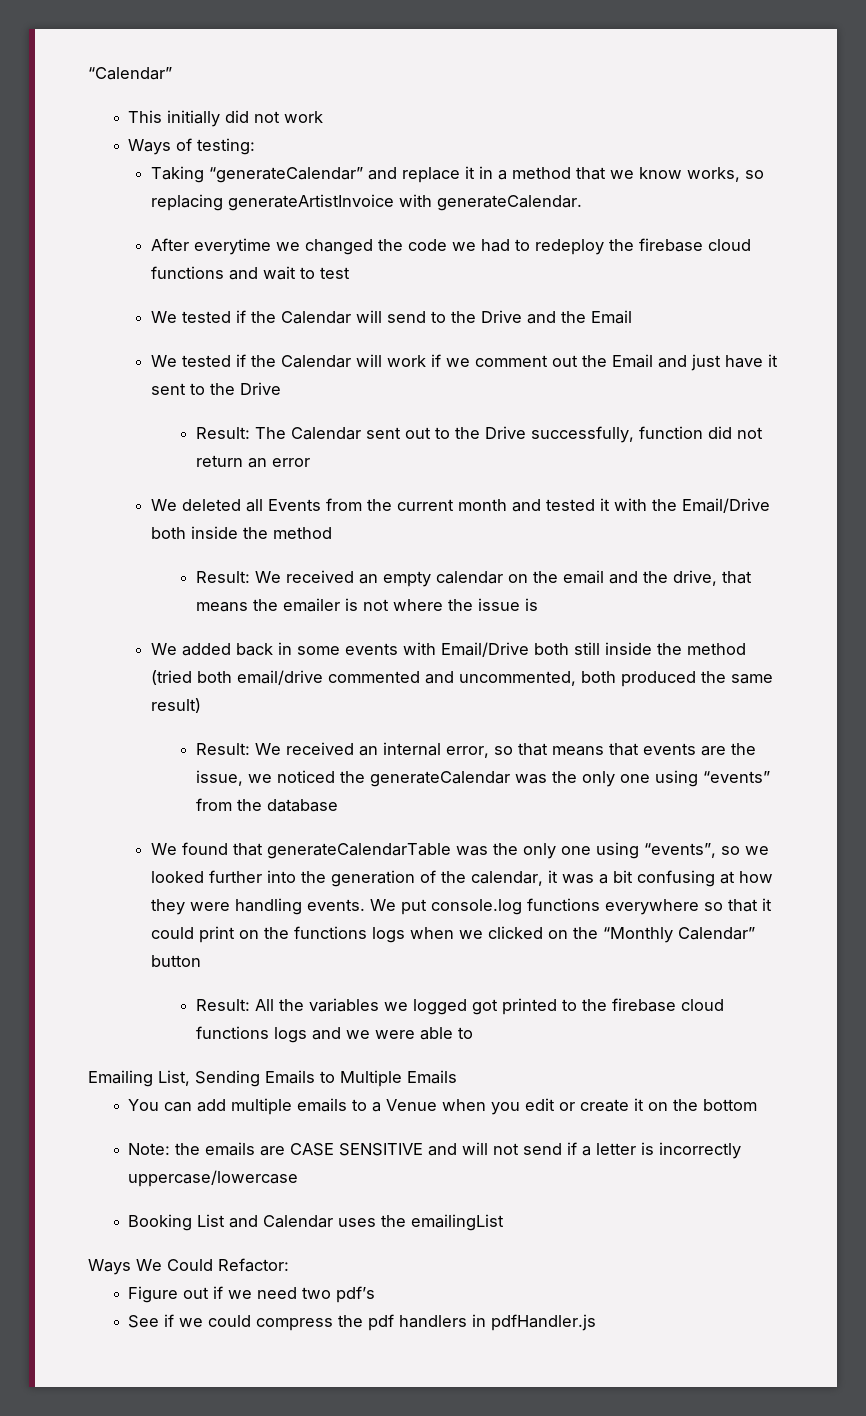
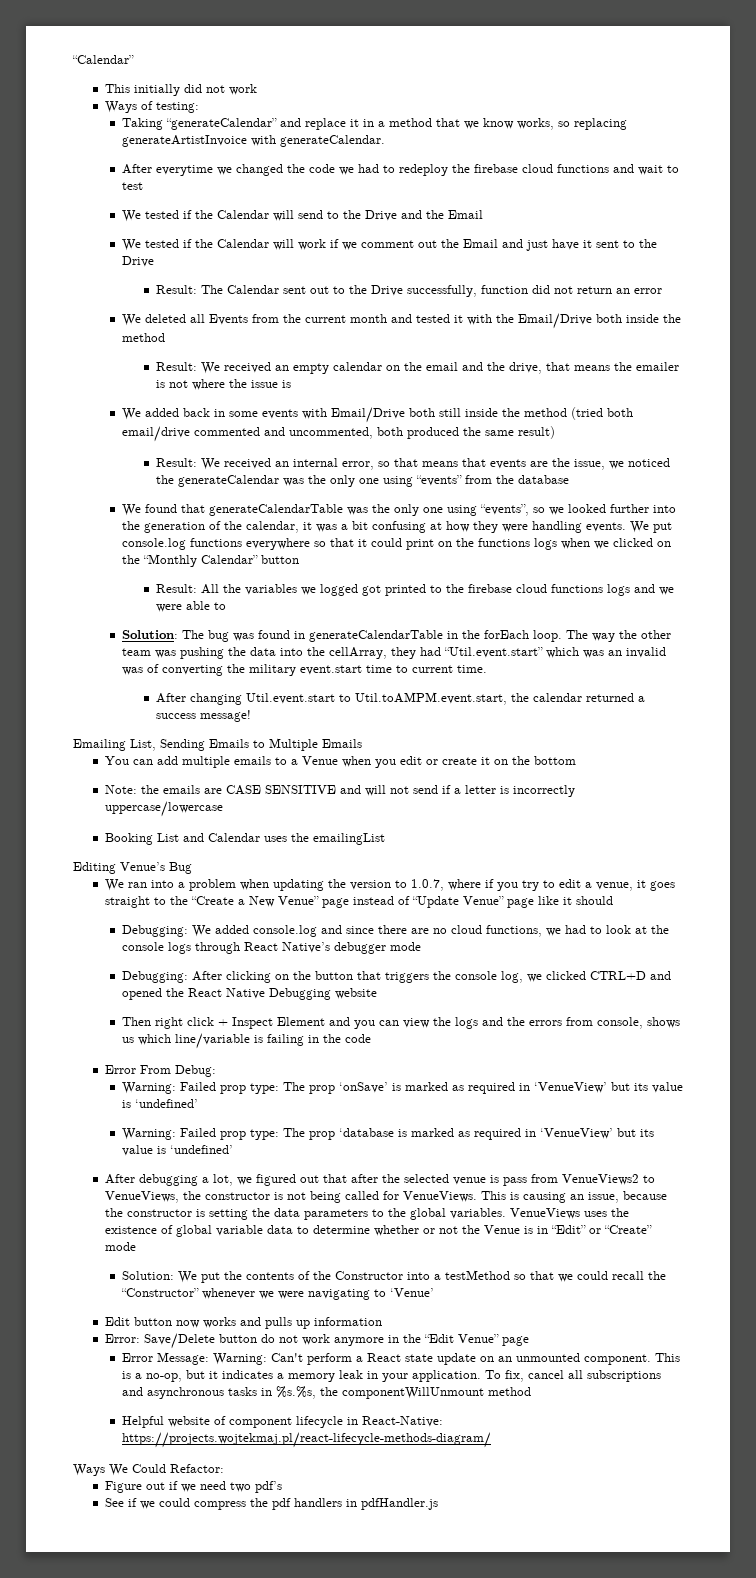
(473, 1033) none -> [121,630,671,642] [121,647,666,659] [121,664,487,676] [156,692,646,705] [156,710,252,722] // Solution: The bug was found in generateCalendarTable in the forEach loop. The way the other team was pushing the data into the cellArray, they had “Util.event.start” which was an invalid was of converting the military event.start time to current time. // After changing Util.event.start to Util.toAMPM.event.start, the calendar returned a success message!
(505, 1222) none -> [73,862,192,874] [104,879,675,891] [104,896,613,908] [121,925,669,937] [121,942,421,954] [121,971,671,983] [121,988,377,1000] [121,1017,680,1029] [121,1033,371,1049] [104,1065,216,1077] [121,1082,683,1094] [121,1099,198,1108] [121,1128,654,1140] [121,1145,233,1156] [104,1174,655,1186] [104,1191,667,1203] [104,1208,629,1220] [104,1225,652,1237] [104,1242,136,1251] [121,1270,666,1283] [120,1288,434,1300] [104,1317,382,1329] [104,1333,529,1349] [121,1352,680,1365] [121,1370,661,1382] [121,1386,531,1399] [121,1416,443,1428] [121,1432,491,1448] // Editing Venue’s Bug // We ran into a problem when updating the version to 1.0.7, where if you try to edit a venue, it goes straight to the “Create a New Venue” page instead of “Update Venue” page like it should // Debugging: We added console.log and since there are no cloud functions, we had to look at the console logs through React Native’s debugger mode // Debugging: After clicking on the button that triggers the console log, we clicked CTRL+D and opened the React Native Debugging website // Then right click + Inspect Element and you can view the logs and the errors from console, shows us which line/variable is failing in the code // Error From Debug: // Warning: Failed prop type: The prop ‘onSave’ is marked as required in ‘VenueView’ but its value is ‘undefined’ // Warning: Failed prop type: The prop ‘database is marked as required in ‘VenueView’ but its value is ‘undefined’ // After debugging a lot, we figured out that after the selected venue is pass from VenueViews2 to VenueViews, the constructor is not being called for VenueViews. This is causing an issue, because the constructor is setting the data parameters to the global variables. VenueViews uses the existence of global variable data to determine whether or not the Venue is in “Edit” or “Create” mode // Solution: We put the contents of the Constructor into a testMethod so that we could recall the “Constructor” whenever we were navigating to ‘Venue’ // Edit button now works and pulls up information // Error: Save/Delete button do not work anymore in the “Edit Venue” page // Error Message: Warning: Can't perform a React state update on an unmounted component. This is a no-op, but it indicates a memory leak in your application. To fix, cancel all subscriptions and asynchronous tasks in %s.%s, the componentWillUnmount method // Helpful website of component lifecycle in React-Native: https://projects.wojtekmaj.pl/react-lifecycle-methods-diagram/

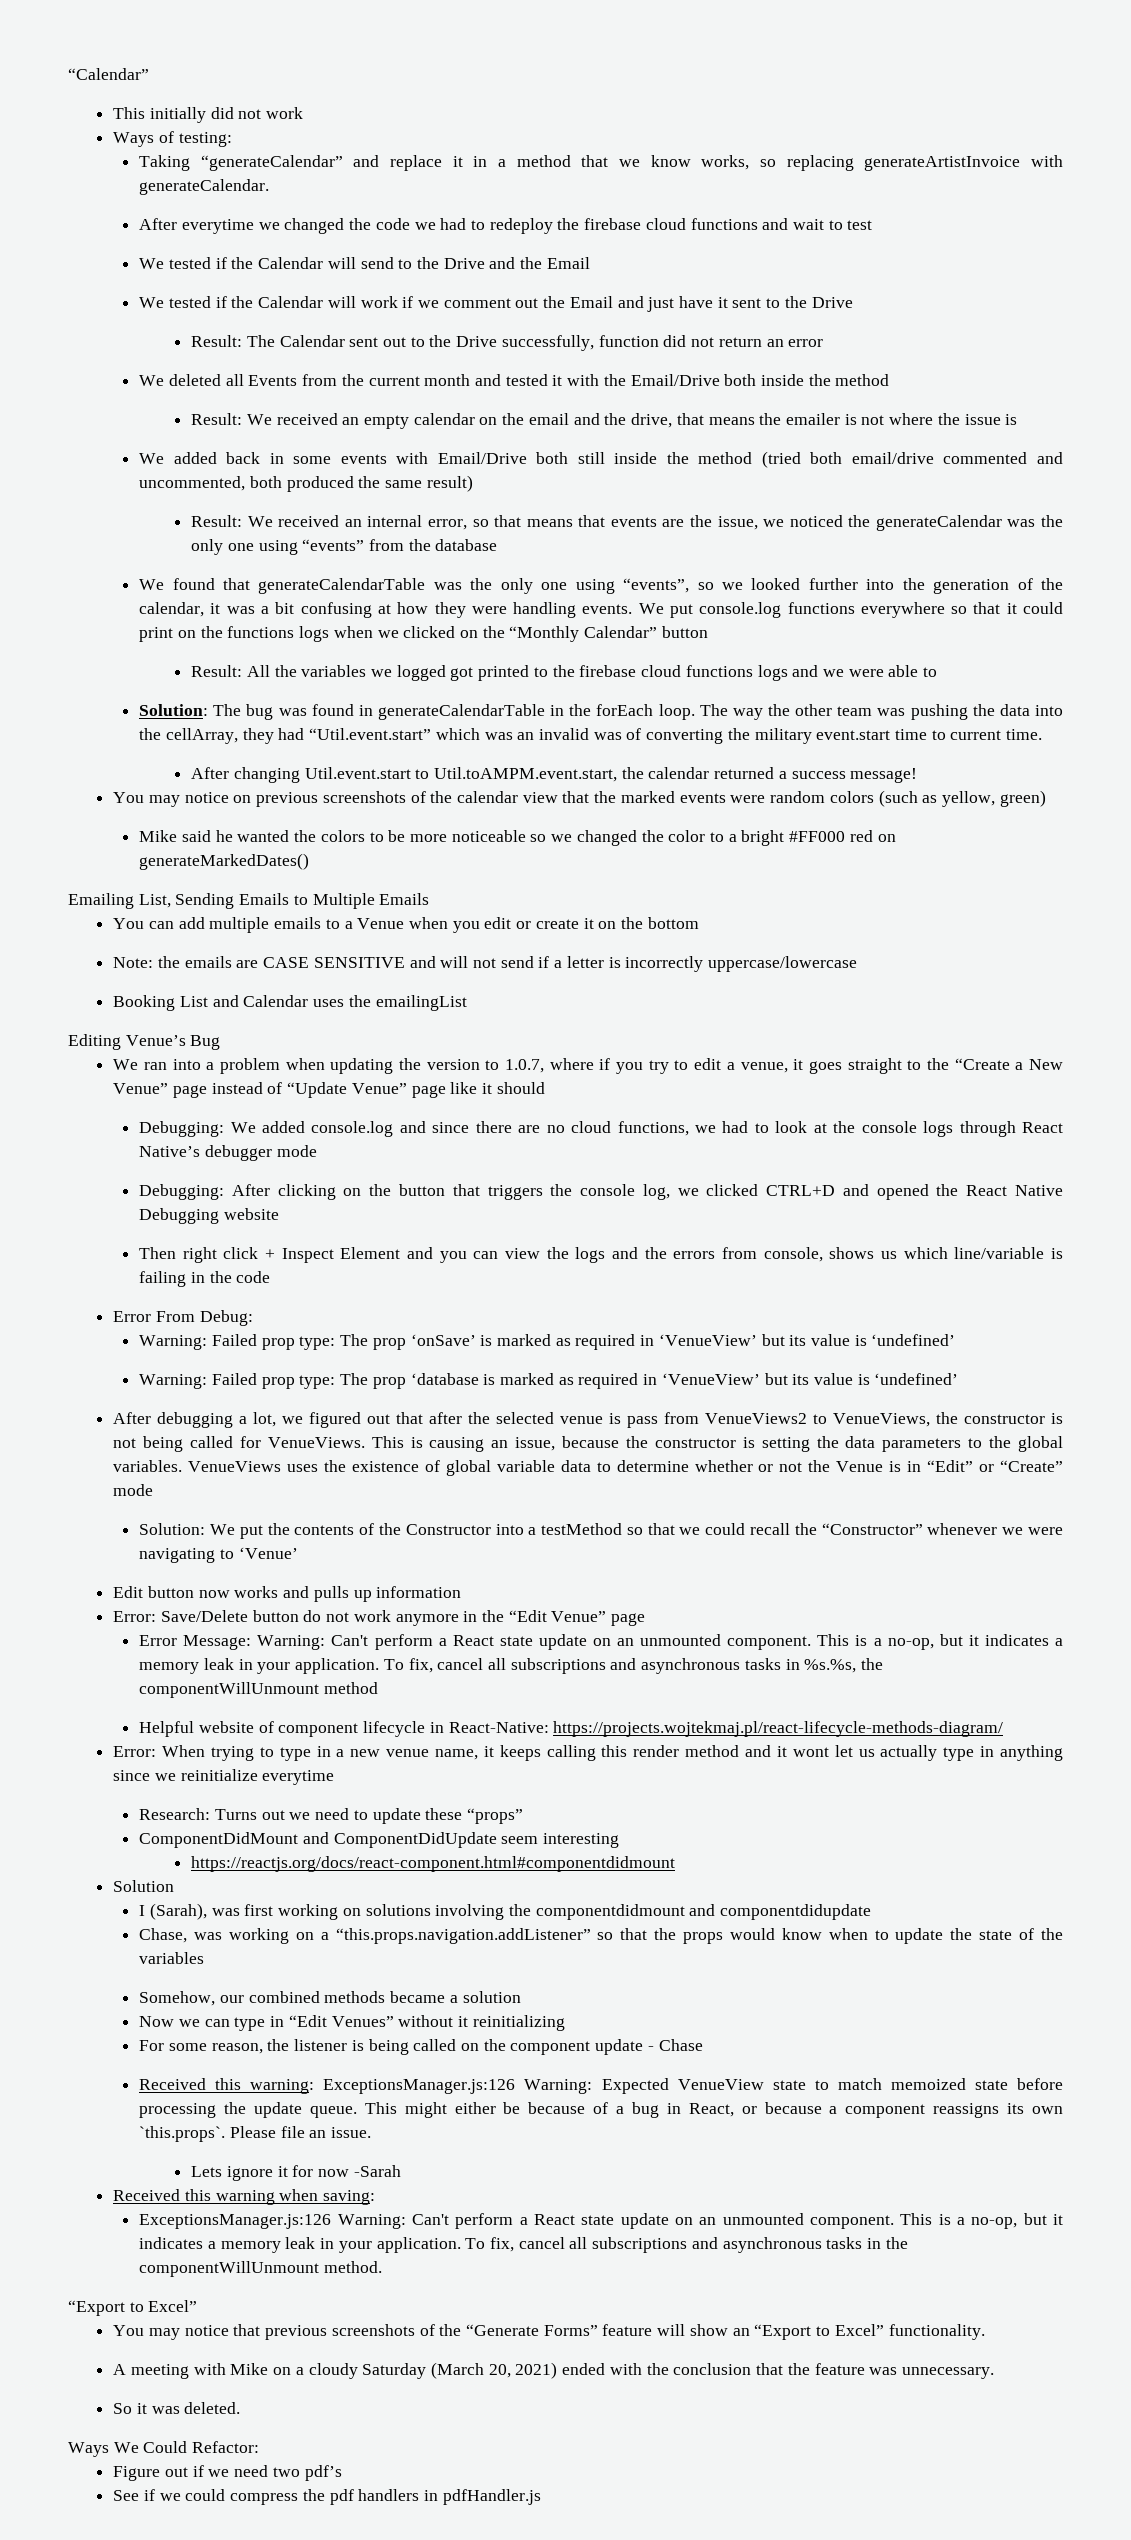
(252, 716) none -> [113,790,1046,807] [139,830,896,846] [139,853,310,870] // You may notice on previous screenshots of the calendar view that the marked events were random colors (such as yellow, green) // Mike said he wanted the colors to be more noticeable so we changed the color to a bright #FF000 red on generateMarkedDates()
(491, 1440) none -> [113,1745,1063,1761] [113,1769,335,1785] [139,1808,523,1824] [139,1832,620,1848] [191,1856,676,1872] [113,1880,175,1892] [139,1903,872,1920] [139,1928,1063,1944] [139,1952,205,1964] [139,1991,521,2006] [139,2015,565,2031] [139,2039,703,2055] [139,2078,1064,2094] [139,2102,1063,2118] [139,2126,372,2142] [191,2165,401,2181] [113,2189,376,2205] [139,2213,1064,2229] [139,2237,908,2253] [139,2261,382,2277] [68,2300,198,2316] [113,2324,985,2340] [113,2362,994,2379] [113,2402,241,2414] // Error: When trying to type in a new venue name, it keeps calling this render method and it wont let us actually type in anything since we reinitialize everytime // Research: Turns out we need to update these “props” // ComponentDidMount and ComponentDidUpdate seem interesting // https://reactjs.org/docs/react-component.html#componentdidmount // Solution // I (Sarah), was first working on solutions involving the componentdidmount and componentdidupdate // Chase, was working on a “this.props.navigation.addListener” so that the props would know when to update the state of the variables // Somehow, our combined methods became a solution // Now we can type in “Edit Venues” without it reinitializing // For some reason, the listener is being called on the component update - Chase // Received this warning: ExceptionsManager.js:126 Warning: Expected VenueView state to match memoized state before processing the update queue. This might either be because of a bug in React, or because a component reassigns its own `this.props`. Please file an issue. // Lets ignore it for now -Sarah // Received this warning when saving: // ExceptionsManager.js:126 Warning: Can't perform a React state update on an unmounted component. This is a no-op, but it indicates a memory leak in your application. To fix, cancel all subscriptions and asynchronous tasks in the componentWillUnmount method. // “Export to Excel” // You may notice that previous screenshots of the “Generate Forms” feature will show an “Export to Excel” functionality. // A meeting with Mike on a cloudy Saturday (March 20, 2021) ended with the conclusion that the feature was unnecessary. // So it was deleted.

